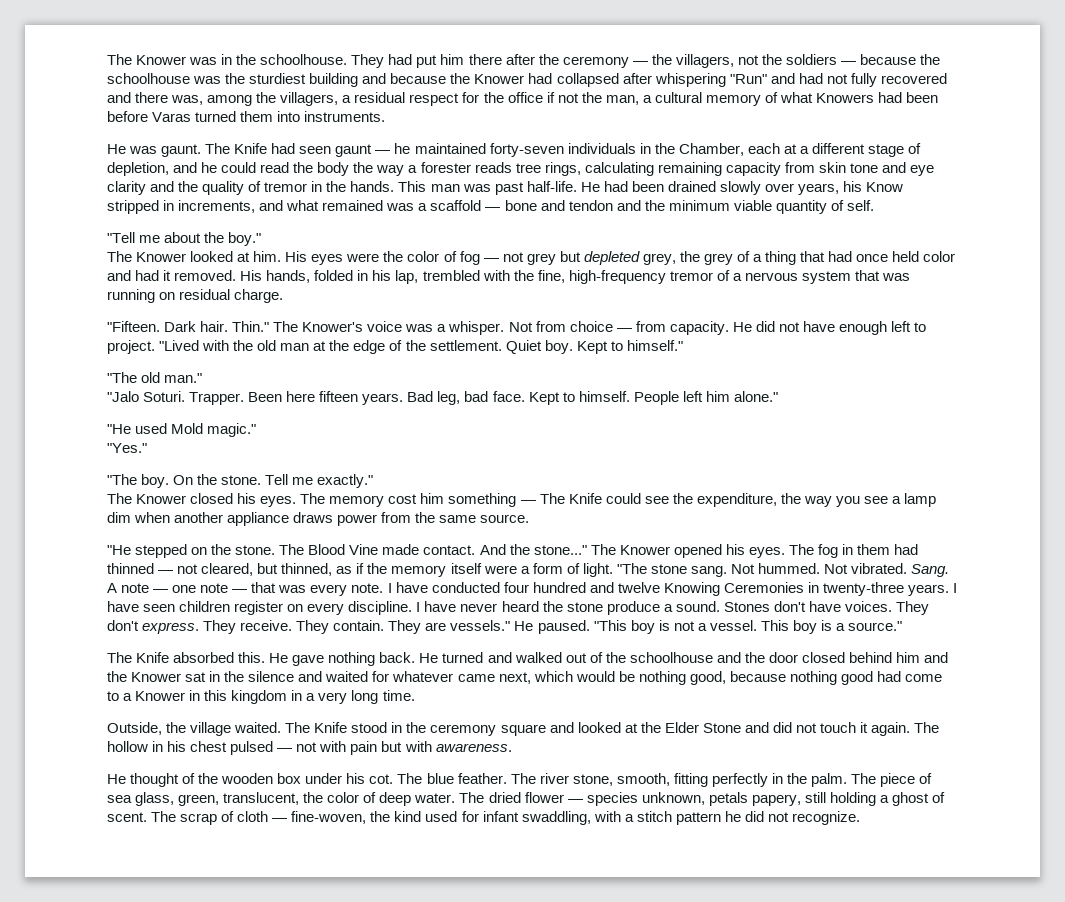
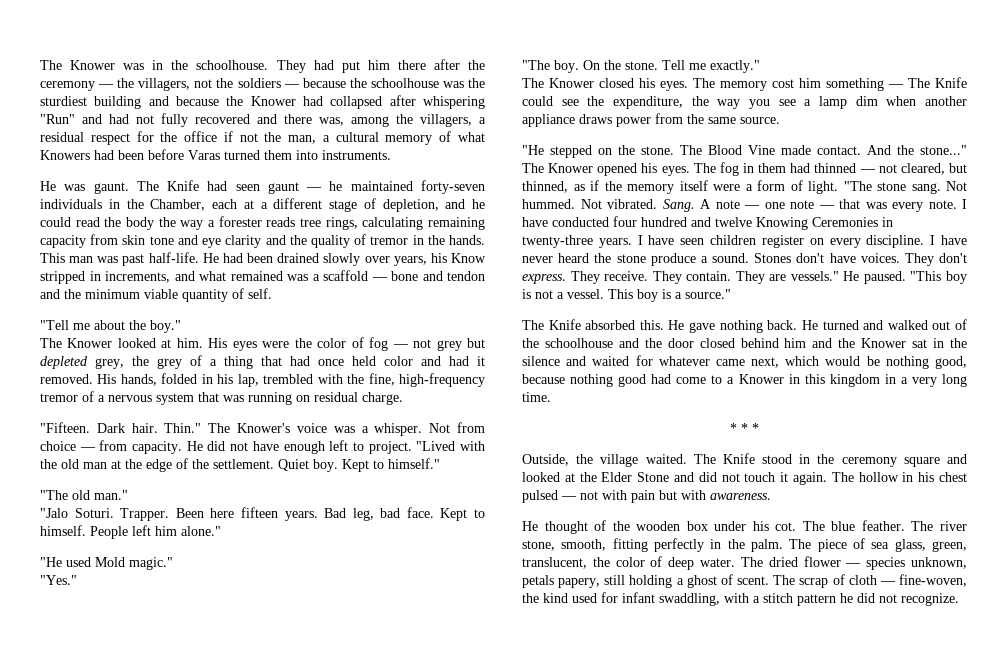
(415, 695) none -> [730,423,759,433] // * * *

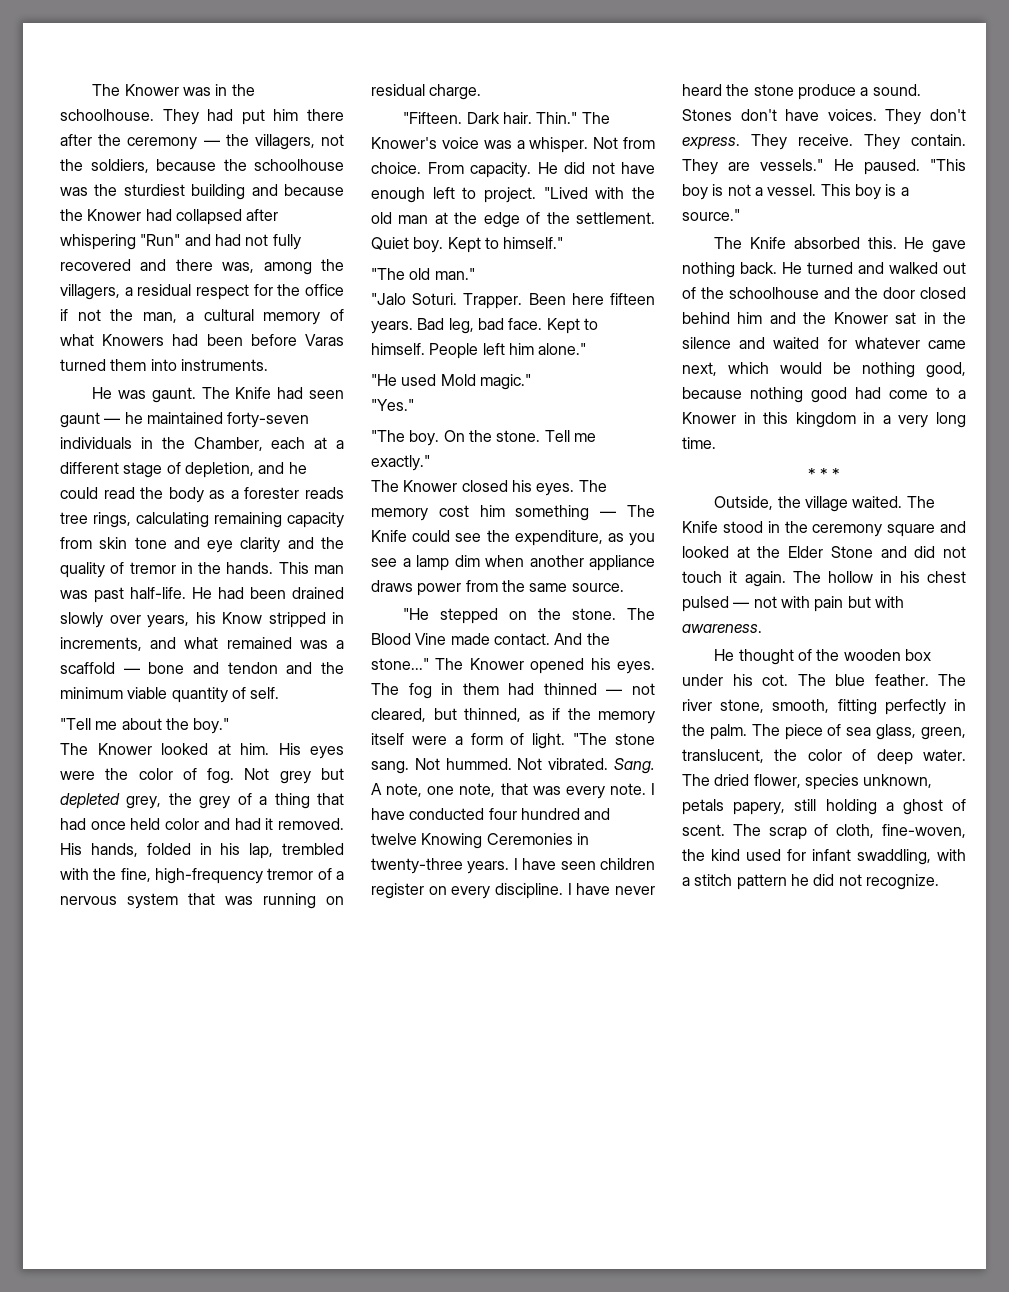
[237,78,300,88] soldiers — -> [90,159,149,173] soldiers,
[158,217,204,230] the way -> [209,490,226,499] as
[369,337,432,351] fog — not -> [207,768,270,784] fog. Not
[40,440,128,451] choice — from -> [371,162,464,174] choice. From
[691,96,741,109] the way -> [607,533,624,542] as
[715,200,835,209] note — one note — -> [386,783,496,797] note, one note,
[803,556,862,567] flower — -> [753,774,801,788] flower,
[848,575,896,585] cloth — -> [836,824,875,838] cloth,

